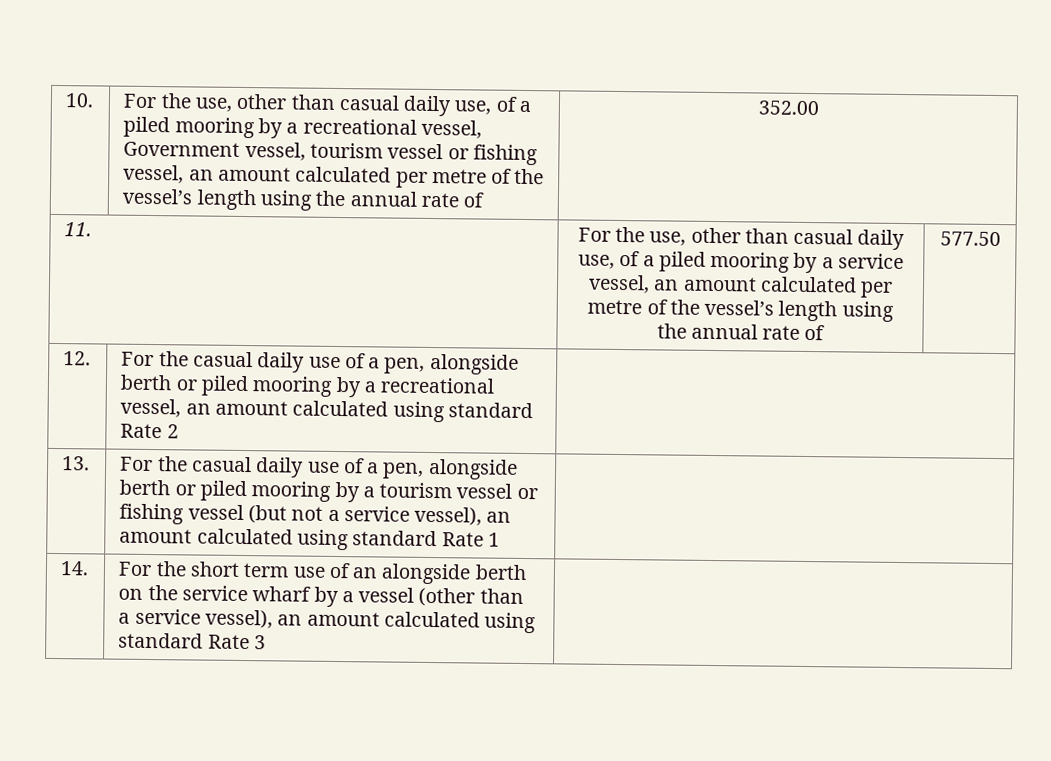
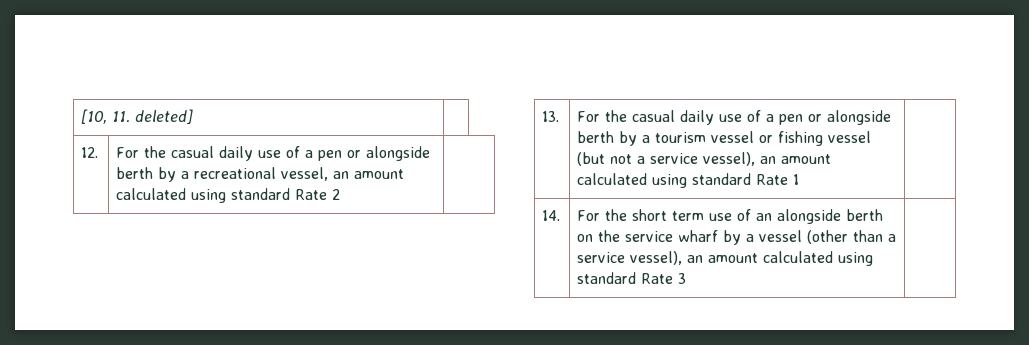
[65,93,95,108] [123,93,531,117] [123,116,482,139] [123,141,538,166] [123,164,545,188] [122,188,485,211] [757,100,819,116] [64,222,93,237] [577,226,906,251] [578,250,904,274] [587,274,894,298] [587,299,894,322] [656,323,826,341] [939,231,1001,247] 10. | For the use, other than casual daily use, of a piled mooring by a recreational vessel, Government vessel, tourism vessel or fishing vessel, an amount calculated per metre of the vessel’s length using the annual rate of | 352.00 // 11. | For the use, other than casual daily use, of a piled mooring by a service vessel, an amount calculated per metre of the vessel’s length using the annual rate of | 577.50 -> [81,109,194,124] [10, 11. deleted] |
[384,353,519,375] [120,374,334,397] pen, alongside berth or piled mooring -> [318,146,431,161] [116,167,154,179] pen or alongside berth
[382,458,518,480] [119,479,332,502] pen, alongside berth or piled mooring -> [779,110,892,125] [577,131,615,143] pen or alongside berth

